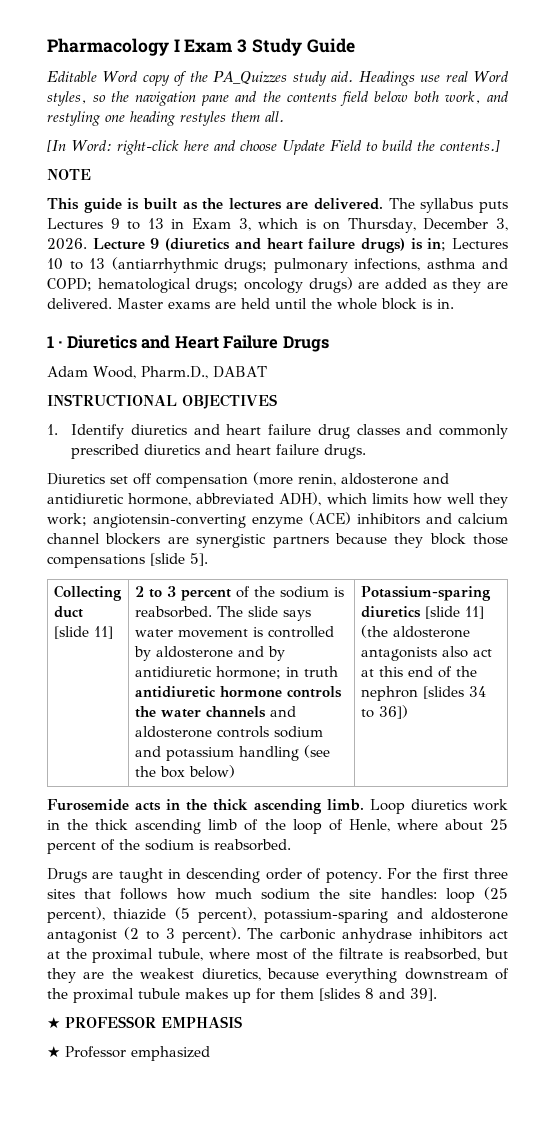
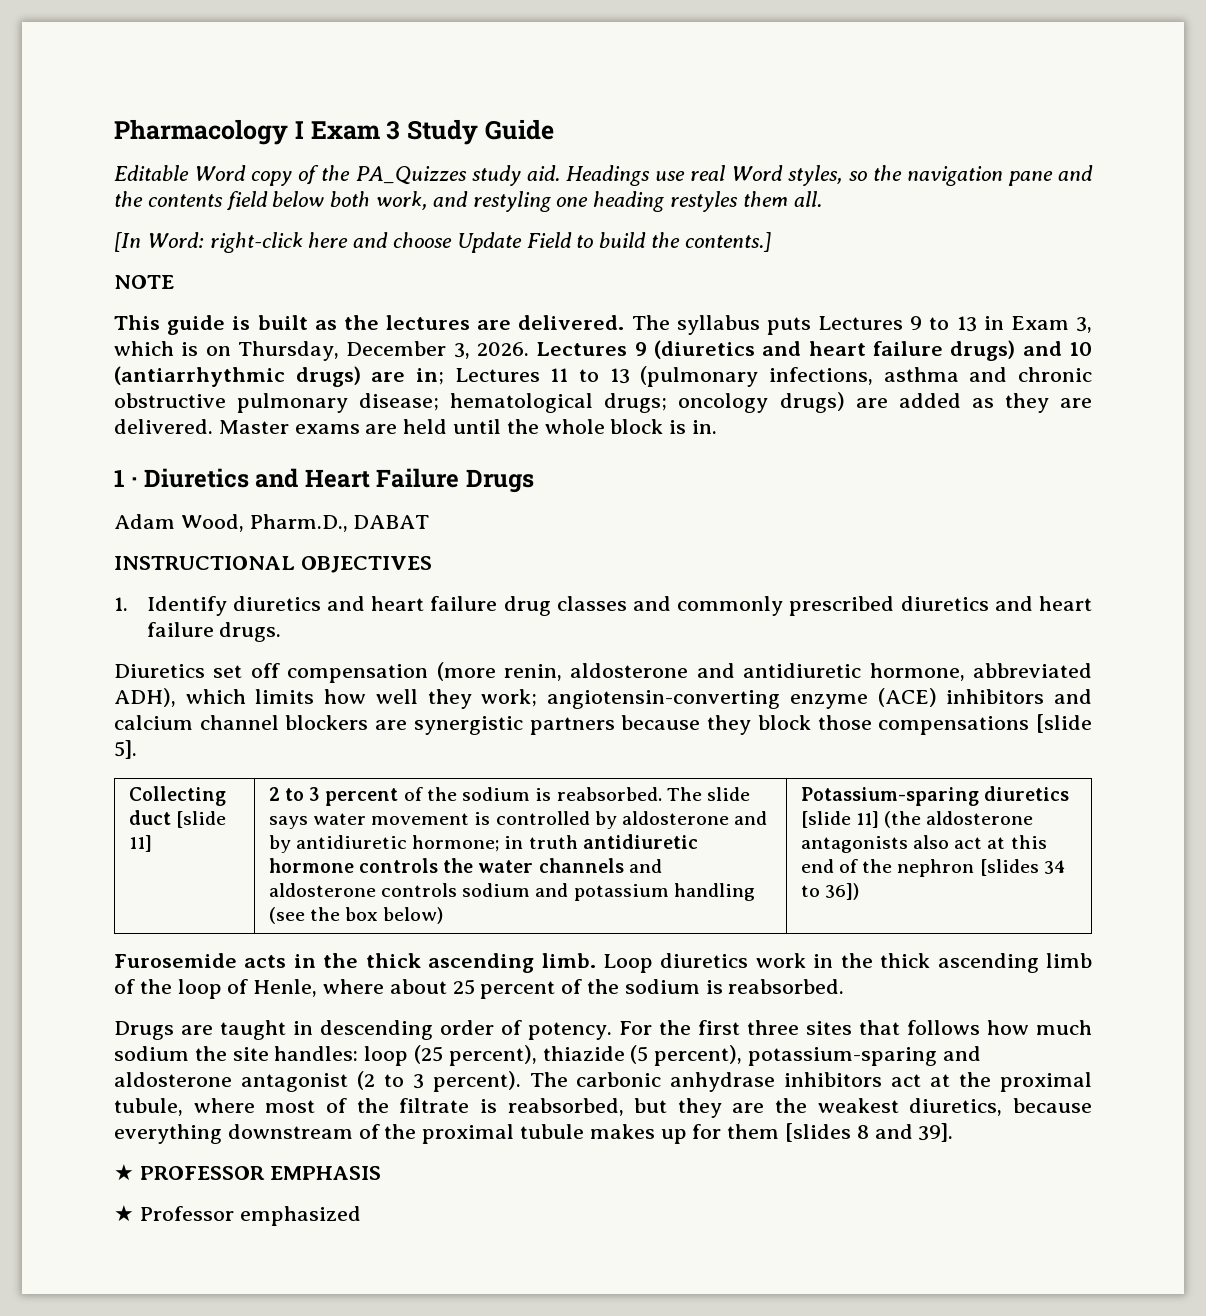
[92,238,145,250] Lecture -> [536,342,628,356] Lectures
[410,238,423,250] is -> [1022,341,1093,356] [114,366,406,387] and 10 (antiarrhythmic drugs) are
[47,257,508,273] [47,278,92,291] 10 to 13 (antiarrhythmic drugs; pulmonary infections, asthma and COPD; -> [550,366,1092,387] [114,393,440,413] 11 to 13 (pulmonary infections, asthma and chronic obstructive pulmonary disease;

